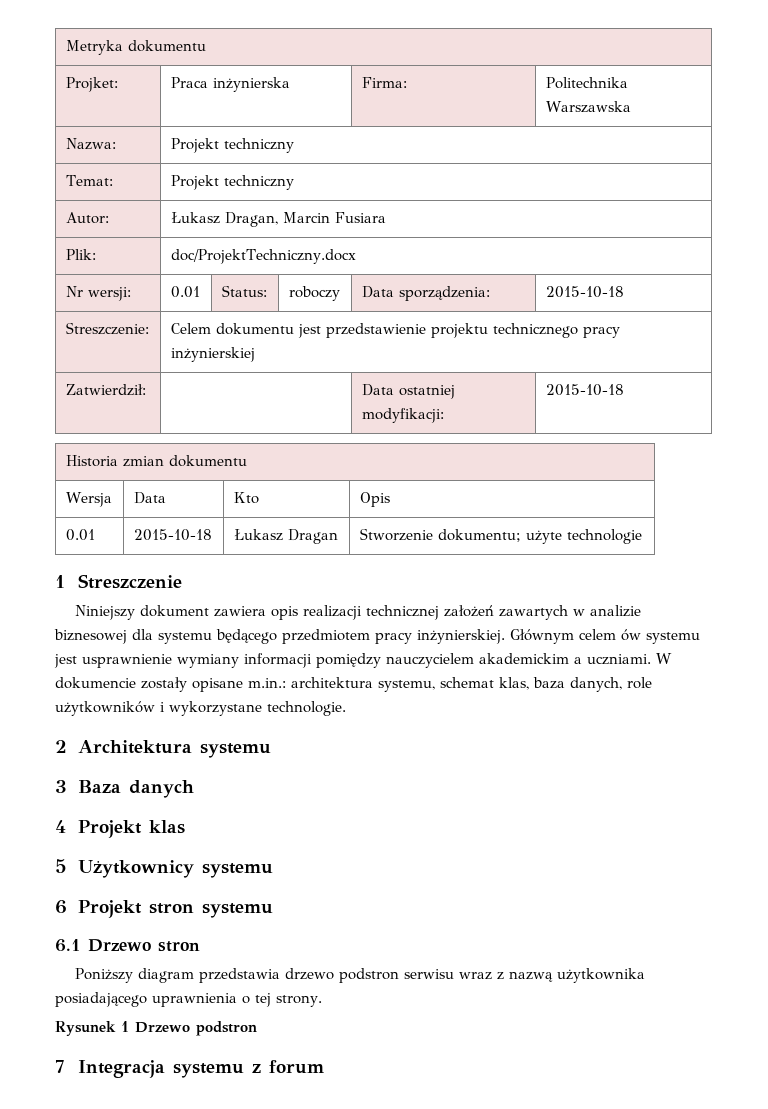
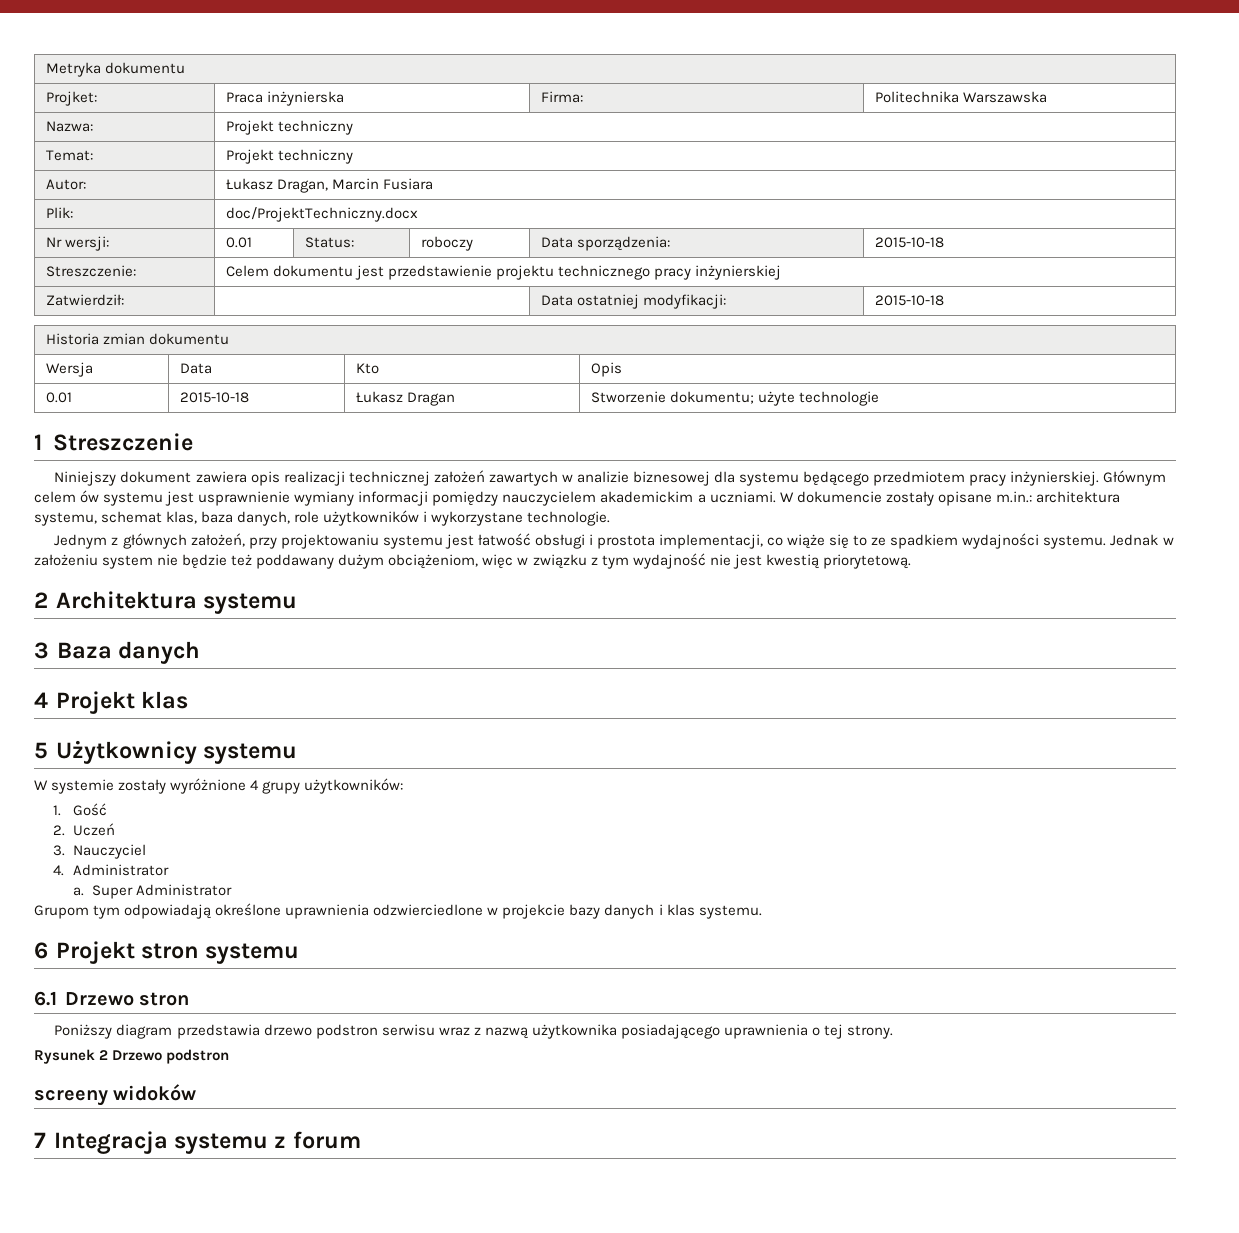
(346, 708) none -> [54,533,1174,549] [34,553,911,569] // Jednym z głównych założeń, przy projektowaniu systemu jest łatwość obsługi i prostota implementacji, co wiąże się to ze spadkiem wydajności systemu. Jednak w założeniu system nie będzie też poddawany dużym obciążeniom, więc w związku z tym wydajność nie jest kwestią priorytetową.
(273, 870) none -> [34,778,404,794] [53,803,107,816] [53,823,115,836] [53,844,146,859] [53,864,169,876] [72,884,233,899] [34,903,762,919] // W systemie zostały wyróżnione 4 grupy użytkowników: // 1. Gość // 2. Uczeń // 3. Nauczyciel // 4. Administrator // a. Super Administrator // Grupom tym odpowiadają określone uprawnienia odzwierciedlone w projekcie bazy danych i klas systemu.
[121,1021,129,1032] 1 -> [99,1050,109,1060] 2
(257, 1028) none -> [34,1084,197,1106] // screeny widoków

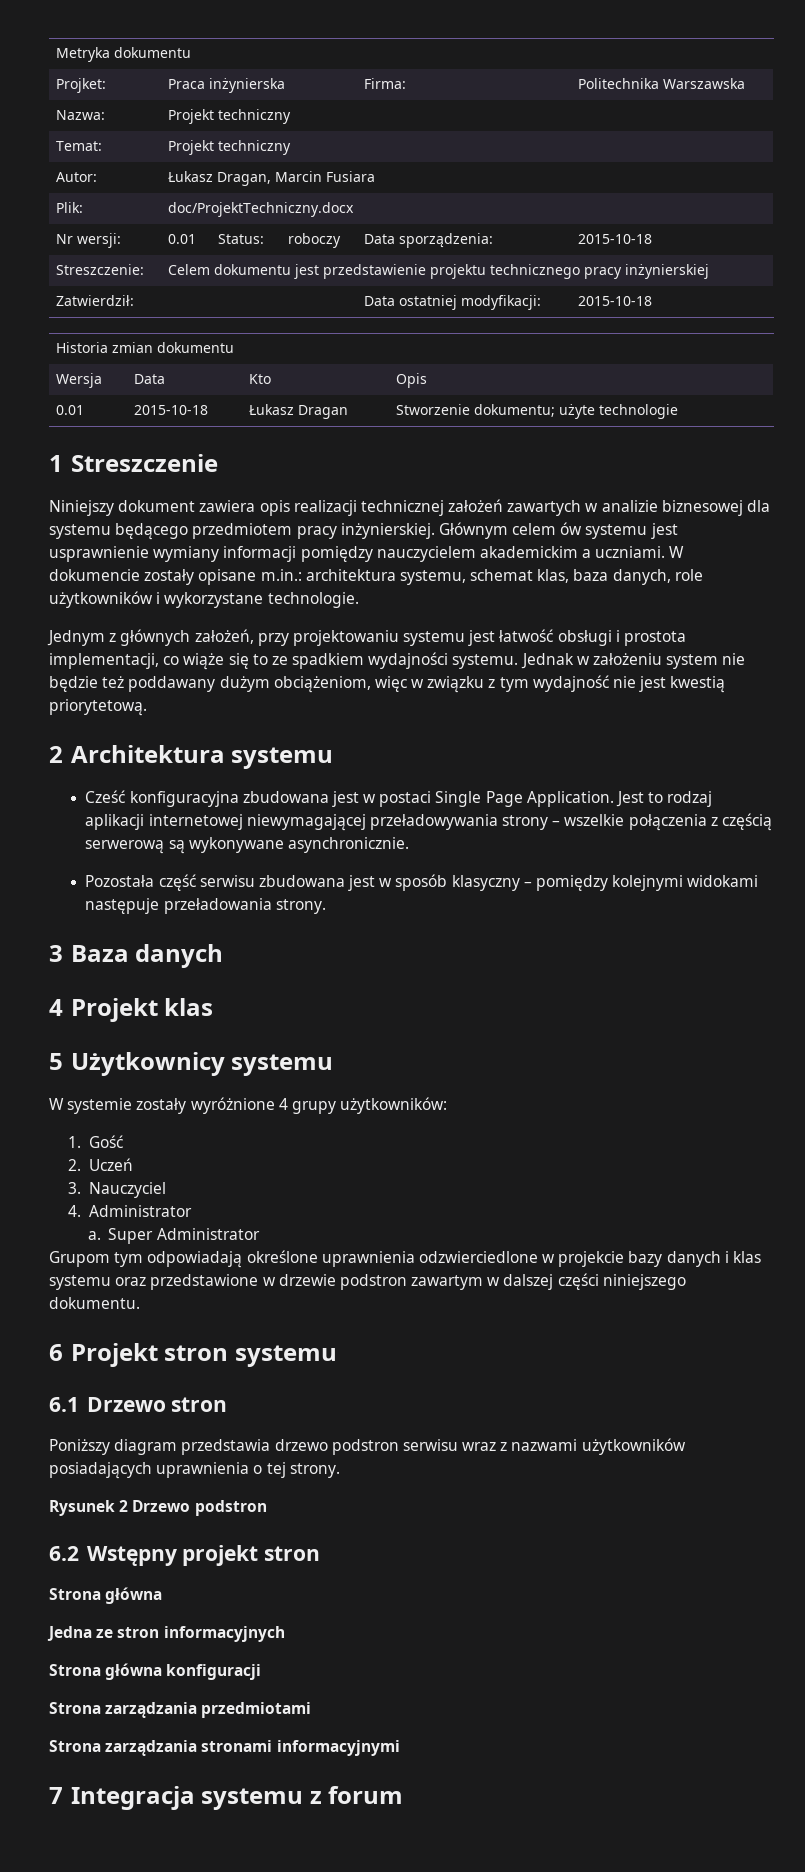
(297, 603) none -> [85,790,713,807] [85,813,772,831] [85,837,409,854] [85,874,759,891] [85,898,326,914] // Cześć konfiguracyjna zbudowana jest w postaci Single Page Application. Jest to rodzaj aplikacji internetowej niewymagającej przeładowywania strony – wszelkie połączenia z częścią serwerową są wykonywane asynchronicznie. // Pozostała część serwisu zbudowana jest w sposób klasyczny – pomiędzy kolejnymi widokami następuje przeładowania strony.
[698,905,762,919] systemu. -> [49,1273,686,1290] [49,1297,140,1309] systemu oraz przedstawione w drzewie podstron zawartym w dalszej części niniejszego dokumentu.
[484,1024,720,1039] nazwą użytkownika posiadającego -> [511,1438,686,1455] [49,1462,152,1479] nazwami użytkowników posiadających
[34,1084,197,1106] screeny widoków -> [49,1545,321,1566] [49,1587,163,1604] [47,1626,285,1642] [49,1663,262,1680] [49,1702,312,1718] [49,1740,400,1756] 6.2 Wstępny projekt stron // Strona główna // Jedna ze stron informacyjnych // Strona główna konfiguracji // Strona zarządzania przedmiotami // Strona zarządzania stronami informacyjnymi

